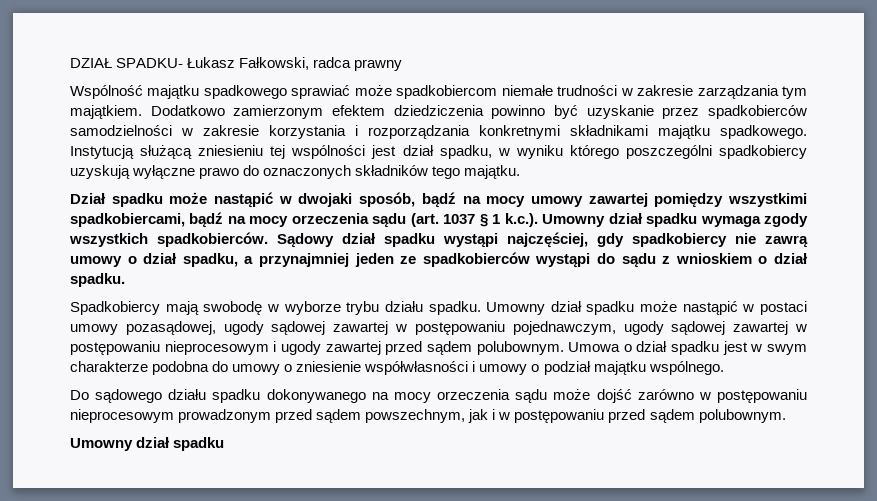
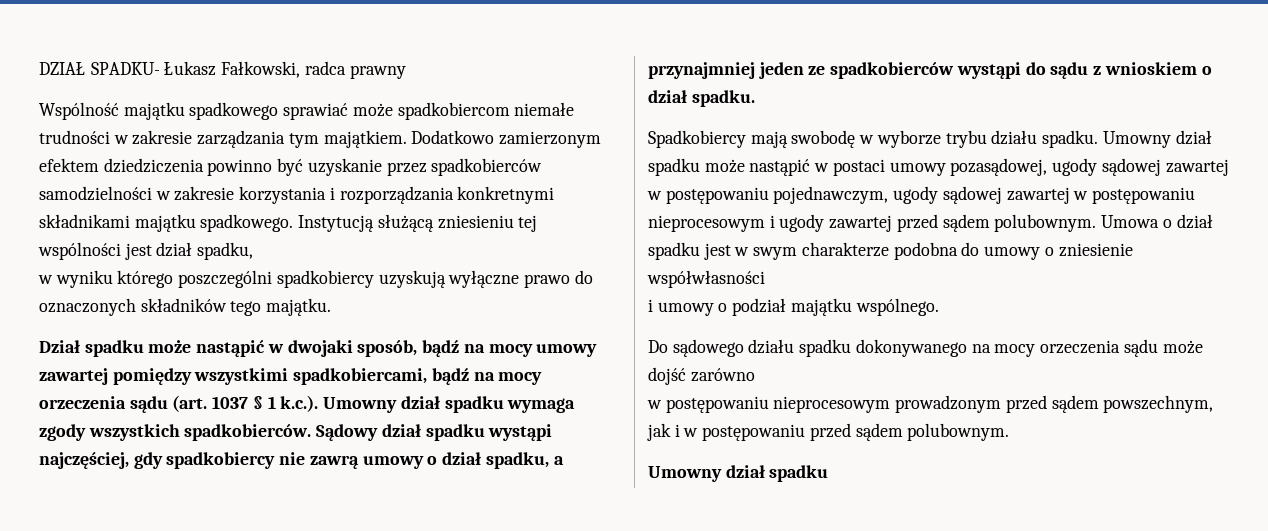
(492, 152) none -> (254, 251) //
(469, 368) none -> (765, 279) //
(694, 394) none -> (755, 375) //

